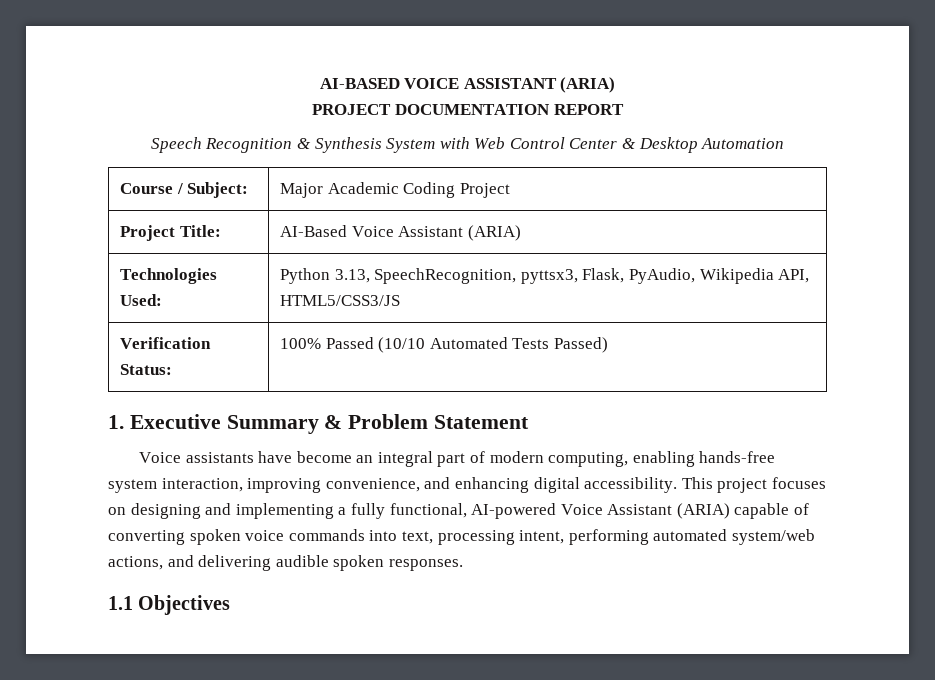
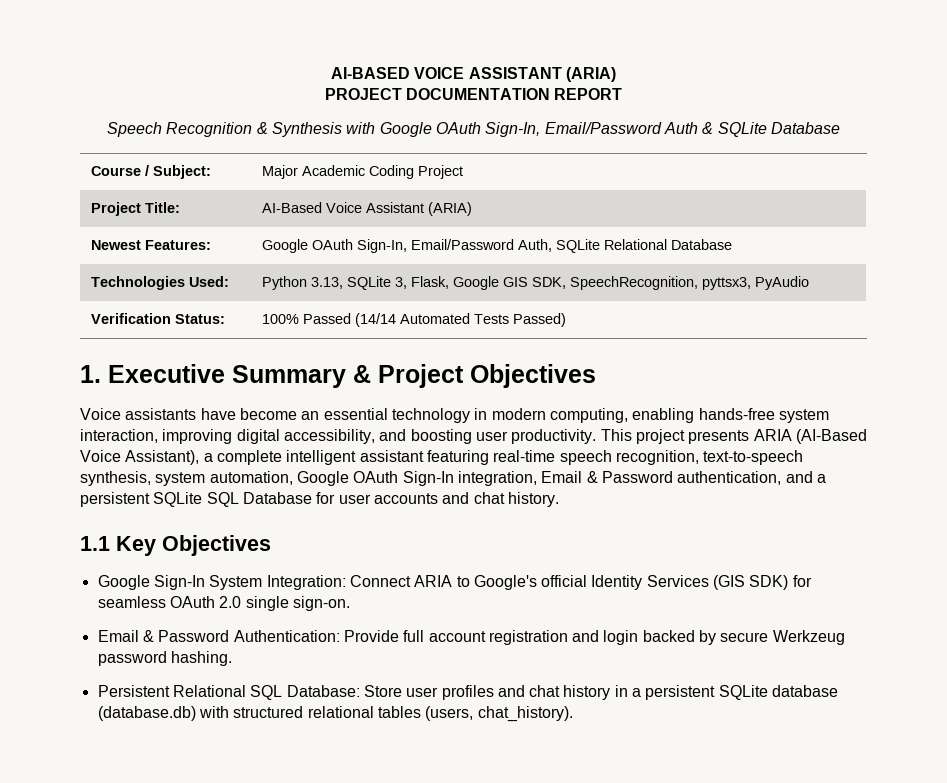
[386,137,785,153] System with Web Control Center & Desktop Automation -> [346,122,840,137] with Google OAuth Sign-In, Email/Password Auth & SQLite Database
[120,268,218,284] [120,294,163,306] [280,268,810,284] [280,295,401,306] Technologies Used: | Python 3.13, SpeechRecognition, pyttsx3, Flask, PyAudio, Wikipedia API, HTML5/CSS3/JS -> [90,240,211,250] [261,239,732,253] [90,276,229,290] [261,276,809,290] Newest Features: | Google OAuth Sign-In, Email/Password Auth, SQLite Relational Database // Technologies Used: | Python 3.13, SQLite 3, Flask, Google GIS SDK, SpeechRecognition, pyttsx3, PyAudio
[378,337,426,353] (10/10 -> [354,313,396,327] (14/14
[348,414,530,429] Problem Statement -> [378,364,596,388] Project Objectives
[377,451,486,467] integral part of -> [323,408,488,423] essential technology in
[325,477,826,493] [108,503,810,519] [108,529,815,545] [108,555,463,571] convenience, and enhancing digital accessibility. This project focuses on designing and implementing a fully functional, AI-powered Voice Assistant (ARIA) capable of converting spoken voice commands into text, processing intent, performing automated system/web actions, and delivering audible spoken responses. -> [236,429,867,444] [80,450,804,465] [80,471,826,486] [80,492,559,507] digital accessibility, and boosting user productivity. This project presents ARIA (AI-Based Voice Assistant), a complete intelligent assistant featuring real-time speech recognition, text-to-speech synthesis, system automation, Google OAuth Sign-In integration, Email & Password authentication, and a persistent SQLite SQL Database for user accounts and chat history.
[138,595,231,615] Objectives -> [116,535,271,556] [97,575,812,590] [97,596,350,611] [97,630,845,645] [97,651,232,666] [97,685,839,700] [97,706,573,722] Key Objectives // Google Sign-In System Integration: Connect ARIA to Google's official Identity Services (GIS SDK) for seamless OAuth 2.0 single sign-on. // Email & Password Authentication: Provide full account registration and login backed by secure Werkzeug password hashing. // Persistent Relational SQL Database: Store user profiles and chat history in a persistent SQLite database (database.db) with structured relational tables (users, chat_history).

